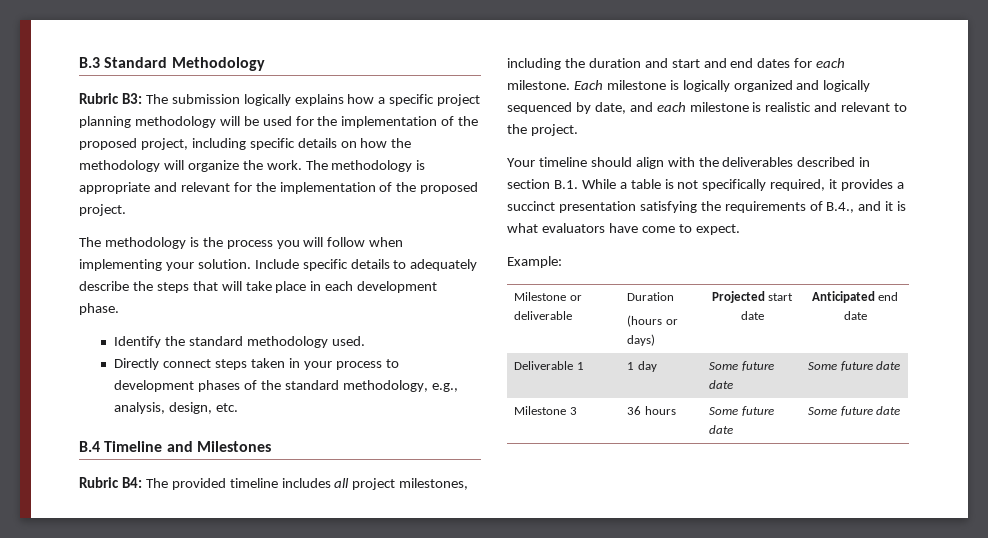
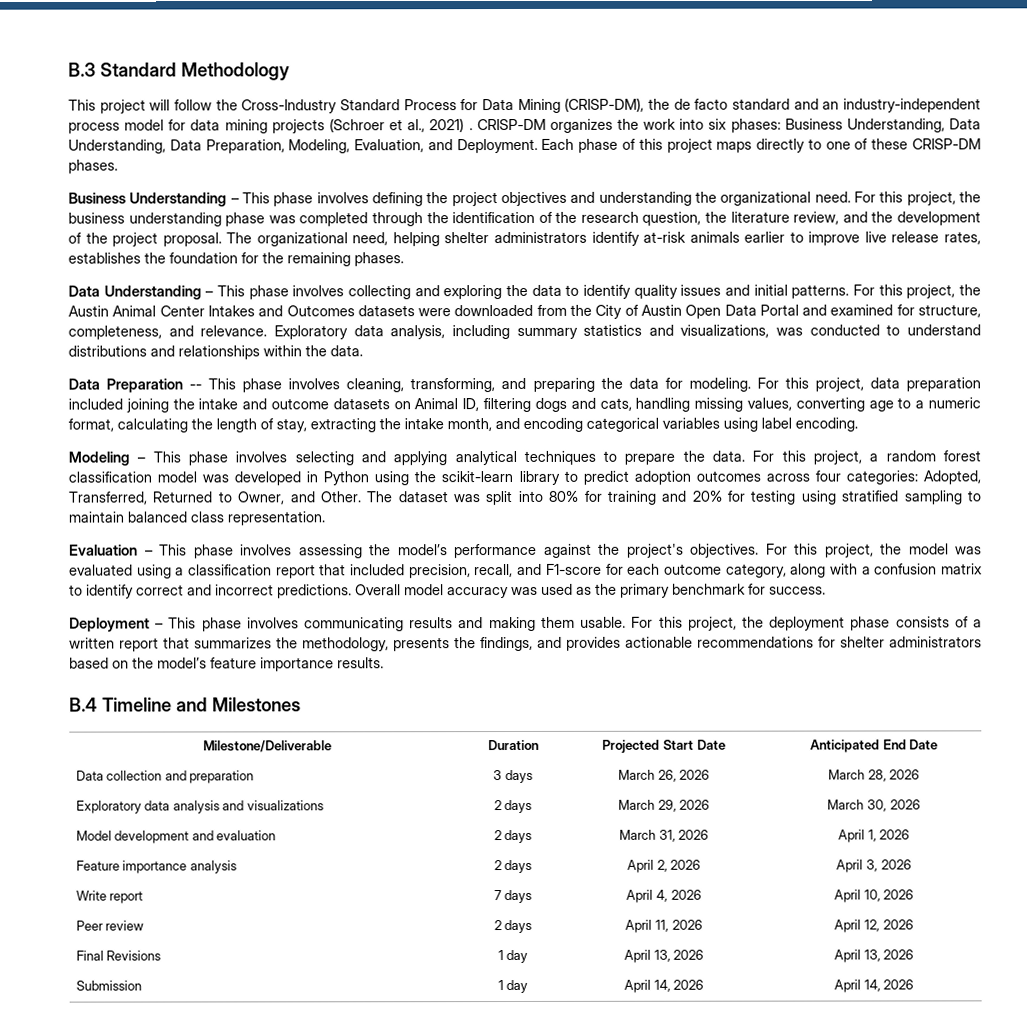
[79,93,481,106] [79,116,479,128] [79,138,412,150] [79,160,426,172] [79,182,479,194] [79,204,126,216] [79,237,404,249] [79,259,478,271] [79,281,438,293] [79,303,119,315] [114,336,365,348] [114,358,399,370] [114,380,458,392] [114,402,239,414] [79,441,271,452] [79,477,469,490] [507,58,846,70] [507,80,871,92] [507,102,908,114] [507,124,578,136] [507,157,871,169] [507,179,905,191] [507,201,907,213] [507,223,740,235] [507,256,562,268] [514,292,582,301] [514,311,573,320] [627,292,675,301] [627,315,678,327] [627,334,656,346] Rubric B3: The submission logically explains how a specific project planning methodology will be used for the implementation of the proposed project, including specific details on how the methodology will organize the work. The methodology is appropriate and relevant for the implementation of the proposed project. // The methodology is the process you will follow when implementing your solution. Include specific details to adequately describe the steps that will take place in each development phase. // Identify the standard methodology used. // Directly connect steps taken in your process to development phases of the standard methodology, e.g., analysis, design, etc. // B.4 Timeline and Milestones // Rubric B4: The provided timeline includes all project milestones, including the duration and start and end dates for each milestone. Each milestone is logically organized and logically sequenced by date, and each milestone is realistic and relevant to the project. // Your timeline should align with the deliverables described in section B.1. While a table is not specifically required, it provides a succinct presentation satisfying the requirements of B.4., and it is what evaluators have come to expect. // Example: // Milestone or deliverable | Duration // (hours or days) -> [68,97,981,114] [68,118,981,134] [68,138,982,154] [68,159,118,174] [68,191,982,207] [68,211,982,227] [68,231,981,247] [68,252,404,267] [68,284,981,300] [68,304,981,319] [68,324,981,340] [68,345,363,360] [68,377,981,393] [68,397,982,413] [68,417,858,433] [68,450,981,466] [68,470,981,486] [68,490,982,506] [68,511,326,526] [69,543,982,559] [69,563,984,579] [69,583,826,599] [69,616,983,632] [69,636,982,652] [69,657,384,672] [69,697,301,712] [203,740,332,753] [487,739,539,751] This project will follow the Cross-Industry Standard Process for Data Mining (CRISP-DM), the de facto standard and an industry-independent process model for data mining projects (Schroer et al., 2021) . CRISP-DM organizes the work into six phases: Business Understanding, Data Understanding, Data Preparation, Modeling, Evaluation, and Deployment. Each phase of this project maps directly to one of these CRISP-DM phases. // Business Understanding – This phase involves defining the project objectives and understanding the organizational need. For this project, the business understanding phase was completed through the identification of the research question, the literature review, and the development of the project proposal. The organizational need, helping shelter administrators identify at-risk animals earlier to improve live release rates, establishes the foundation for the remaining phases. // Data Understanding – This phase involves collecting and exploring the data to identify quality issues and initial patterns. For this project, the Austin Animal Center Intakes and Outcomes datasets were downloaded from the City of Austin Open Data Portal and examined for structure, completeness, and relevance. Exploratory data analysis, including summary statistics and visualizations, was conducted to understand distributions and relationships within the data. // Data Preparation -- This phase involves cleaning, transforming, and preparing the data for modeling. For this project, data preparation included joining the intake and outcome datasets on Animal ID, filtering dogs and cats, handling missing values, converting age to a numeric format, calculating the length of stay, extracting the intake month, and encoding categorical variables using label encoding. // Modeling – This phase involves selecting and applying analytical techniques to prepare the data. For this project, a random forest classification model was developed in Python using the scikit-learn library to predict adoption outcomes across four categories: Adopted, Transferred, Returned to Owner, and Other. The dataset was split into 80% for training and 20% for testing using stratified sampling to maintain balanced class representation. // Evaluation – This phase involves assessing the model’s performance against the project's objectives. For this project, the model was evaluated using a classification report that included precision, recall, and F1-score for each outcome category, along with a confusion matrix to identify correct and incorrect predictions. Overall model accuracy was used as the primary benchmark for success. // Deployment – This phase involves communicating results and making them usable. For this project, the deployment phase consists of a written report that summarizes the methodology, presents the findings, and provides actionable recommendations for shelter administrators based on the model’s feature importance results. // B.4 Timeline and Milestones // Milestone/Deliverable | Duration
[768,293,794,301] [740,311,764,320] start date -> [663,739,726,750] Start Date
[878,292,899,301] [843,311,867,320] [514,361,584,370] [627,361,657,372] [709,361,774,371] [709,380,734,389] [808,361,901,371] [514,406,577,415] [627,406,676,415] [709,406,774,416] [709,425,734,434] [808,406,901,416] end date // Deliverable 1 | 1 day | Some future date | Some future date // Milestone 3 | 36 hours | Some future date | Some future date -> [882,739,939,750] [75,770,255,784] [493,769,533,784] [617,769,711,782] [827,769,921,782] [75,800,324,814] [493,799,533,814] [617,799,711,812] [827,799,921,812] [75,830,277,844] [493,829,533,844] [618,829,710,842] [837,829,911,843] [75,860,237,874] [493,859,533,874] [626,859,702,873] [836,859,912,873] [75,890,144,904] [493,889,533,904] [626,889,702,903] [833,889,915,903] [75,920,145,931] [493,919,533,934] [625,919,703,933] [834,919,914,933] [75,950,162,961] [497,949,529,964] [623,949,705,963] [833,949,915,963] [75,980,142,991] [497,979,529,994] [623,979,705,993] [833,979,915,993] End Date // Data collection and preparation | 3 days | March 26, 2026 | March 28, 2026 // Exploratory data analysis and visualizations | 2 days | March 29, 2026 | March 30, 2026 // Model development and evaluation | 2 days | March 31, 2026 | April 1, 2026 // Feature importance analysis | 2 days | April 2, 2026 | April 3, 2026 // Write report | 7 days | April 4, 2026 | April 10, 2026 // Peer review | 2 days | April 11, 2026 | April 12, 2026 // Final Revisions | 1 day | April 13, 2026 | April 13, 2026 // Submission | 1 day | April 14, 2026 | April 14, 2026

